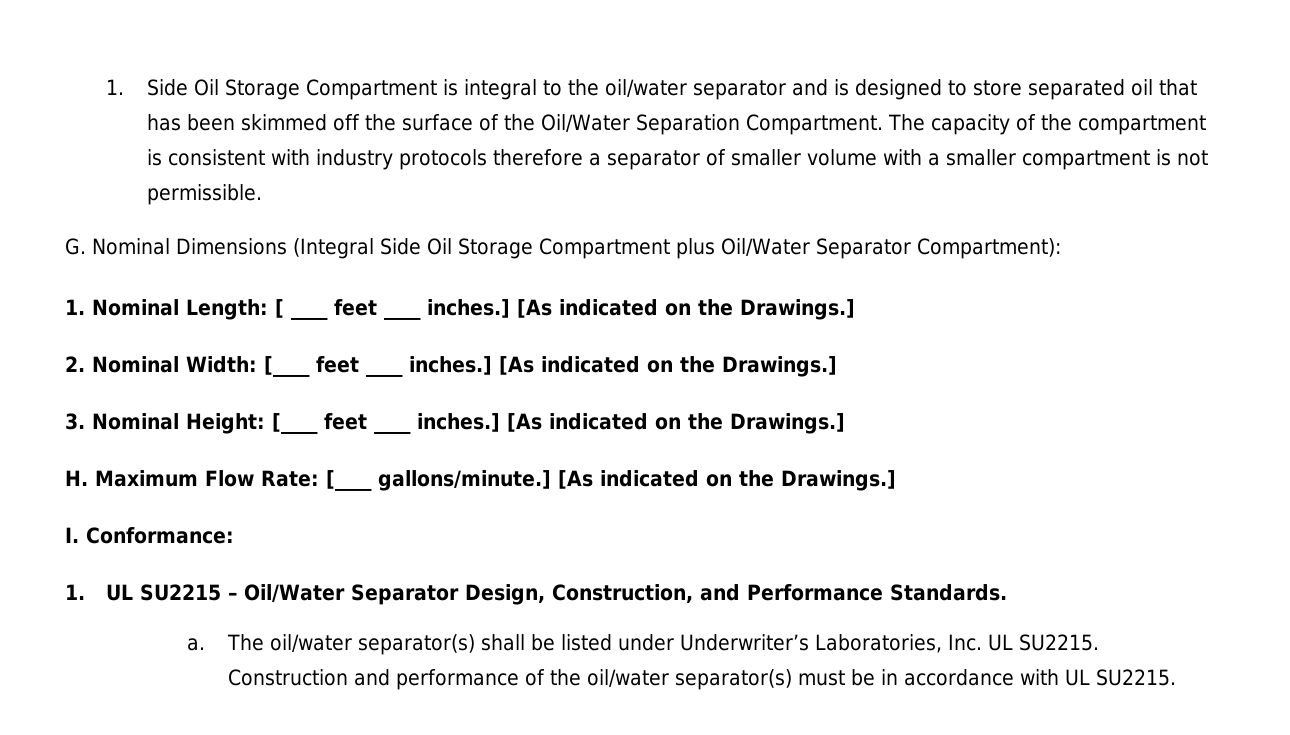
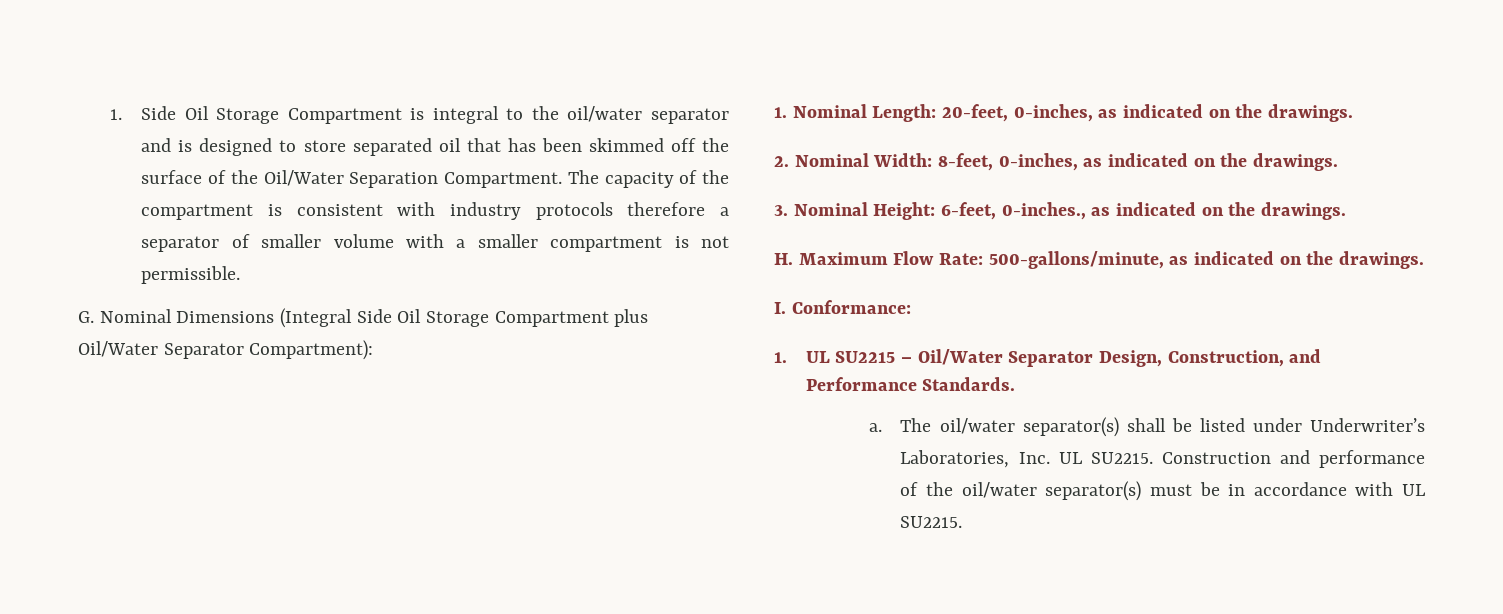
[275,299,855,320] [ ____ feet ____ inches.] [As indicated on the Drawings.] -> [942,104,1354,122] 20-feet, 0-inches, as indicated on the drawings.
[264,356,837,377] [____ feet ____ inches.] [As indicated on the Drawings.] -> [938,153,1339,171] 8-feet, 0-inches, as indicated on the drawings.
[272,413,845,434] [____ feet ____ inches.] [As indicated on the Drawings.] -> [941,202,1347,220] 6-feet, 0-inches., as indicated on the drawings.
[326,470,896,491] [____ gallons/minute.] [As indicated on the Drawings.] -> [988,251,1425,269] 500-gallons/minute, as indicated on the drawings.

